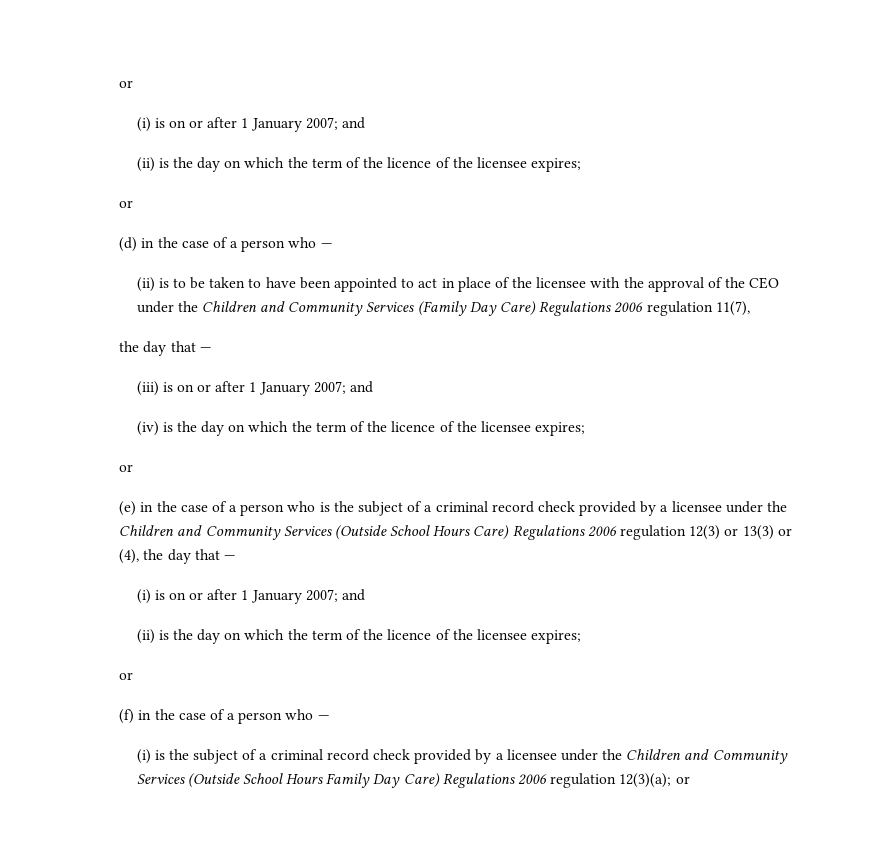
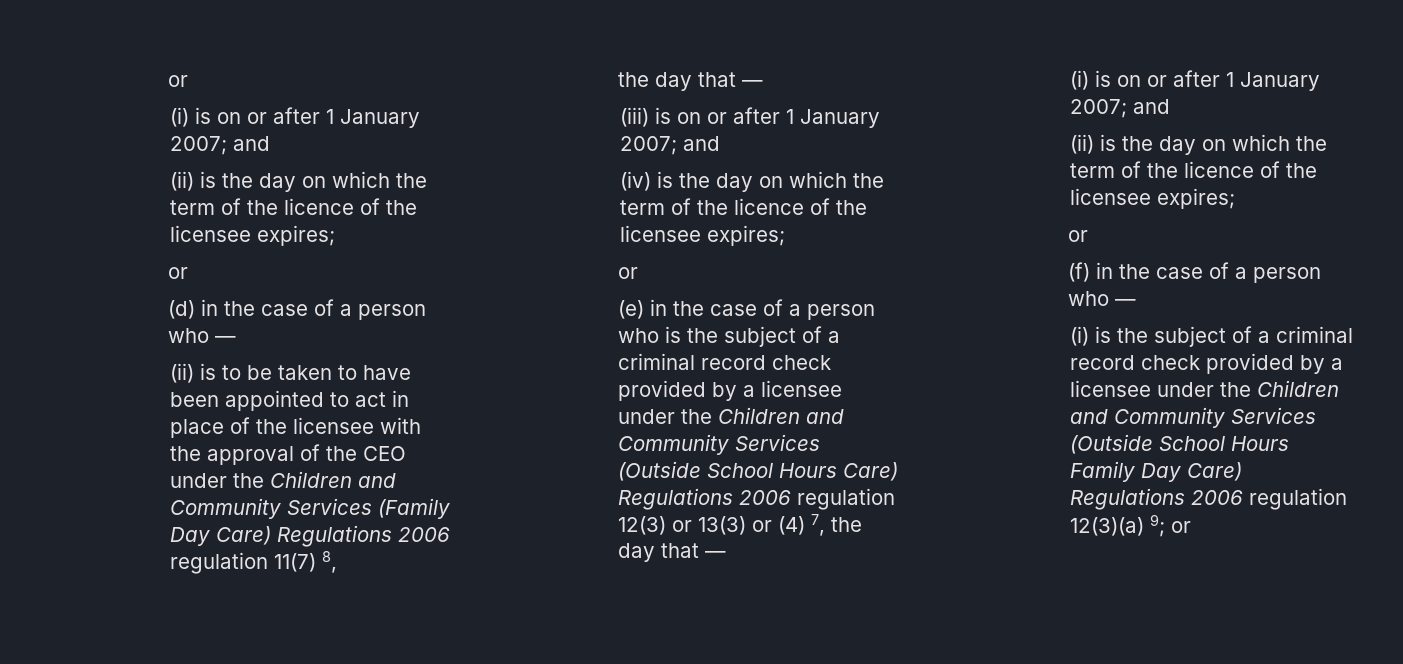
[715,301,750,316] 11(7), -> [274,551,338,573] 11(7) 8,
[119,549,140,564] (4), -> [778,514,826,536] (4) 7,
[619,773,672,788] 12(3)(a); -> [1070,514,1166,537] 12(3)(a) 9;

